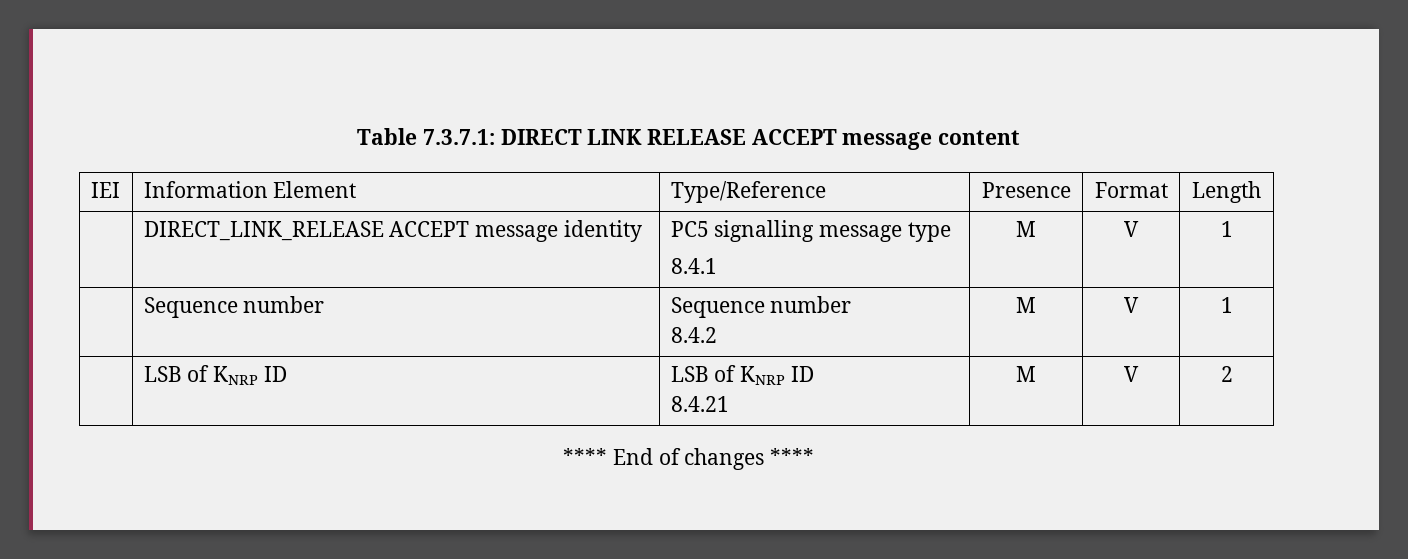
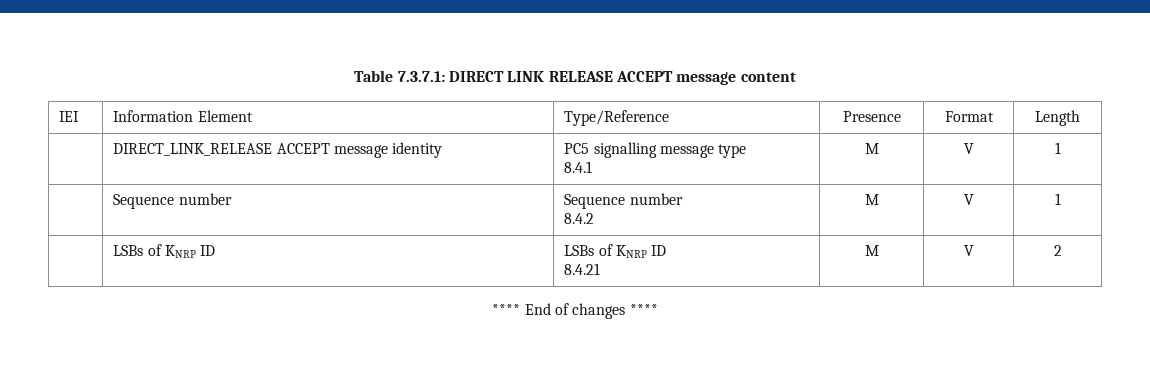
[143,366,182,382] LSB -> [113,245,144,256] LSBs
[670,366,709,382] LSB -> [564,245,595,256] LSBs

